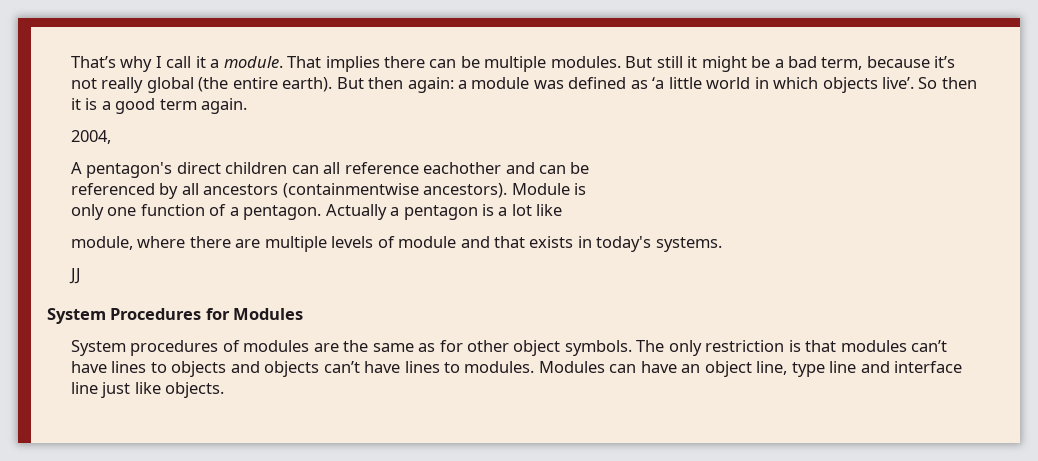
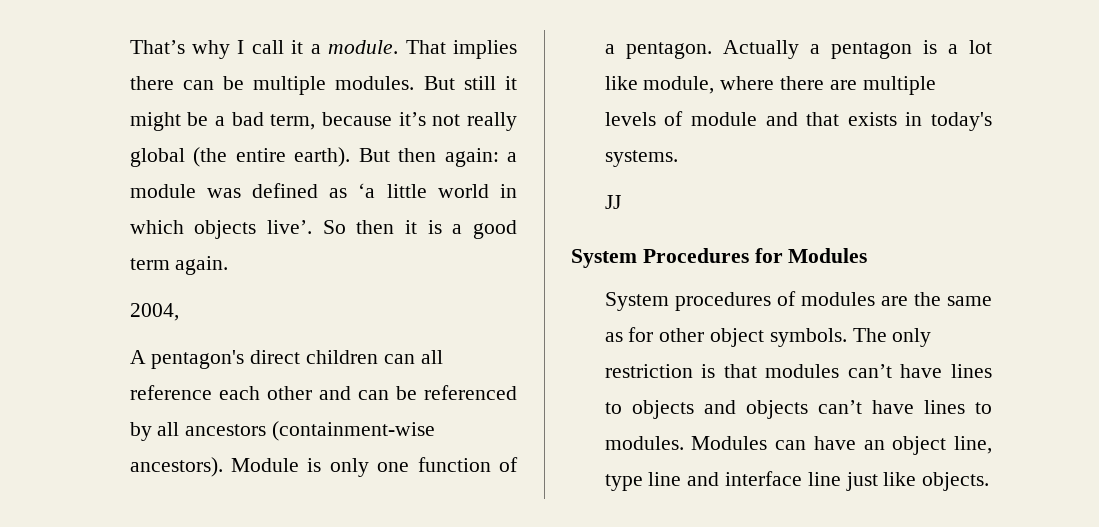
[423,162,502,174] eachother -> [218,386,312,400] each other
(590, 168) // -> (417, 393) none
[282,183,419,198] (containmentwise -> [272,421,436,441] (containment-wise
(587, 189) // -> (322, 465) none
(563, 210) // -> (638, 83) none

